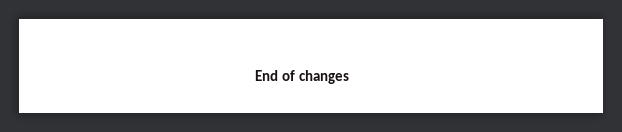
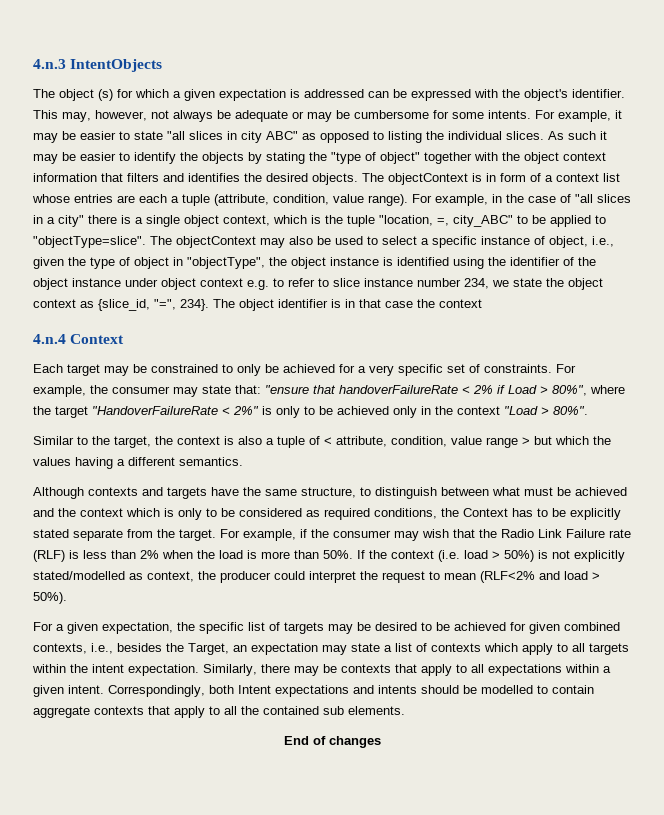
(255, 75) none -> [33,59,163,72] [33,89,625,101] [33,110,622,122] [33,131,607,143] [33,152,606,164] [33,173,620,185] [32,194,631,206] [33,215,606,227] [33,236,614,248] [33,257,596,269] [33,278,603,290] [33,299,482,311] [33,334,125,344] [33,364,576,376] [33,385,625,397] [33,406,588,418] [33,436,611,448] [33,457,243,469] [33,487,627,499] [33,508,621,520] [33,529,631,541] [33,550,625,562] [33,571,600,583] [33,592,67,604] [33,622,620,634] [33,643,629,655] [32,664,611,676] [33,685,594,697] [33,706,405,718] 4.n.3 IntentObjects // The object (s) for which a given expectation is addressed can be expressed with the object's identifier. This may, however, not always be adequate or may be cumbersome for some intents. For example, it may be easier to state "all slices in city ABC" as opposed to listing the individual slices. As such it may be easier to identify the objects by stating the "type of object" together with the object context information that filters and identifies the desired objects. The objectContext is in form of a context list whose entries are each a tuple (attribute, condition, value range). For example, in the case of "all slices in a city" there is a single object context, which is the tuple "location, =, city_ABC" to be applied to "objectType=slice". The objectContext may also be used to select a specific instance of object, i.e., given the type of object in "objectType", the object instance is identified using the identifier of the object instance under object context e.g. to refer to slice instance number 234, we state the object context as {slice_id, "=", 234}. The object identifier is in that case the context // 4.n.4 Context // Each target may be constrained to only be achieved for a very specific set of constraints. For example, the consumer may state that: "ensure that handoverFailureRate < 2% if Load > 80%", where the target "HandoverFailureRate < 2%" is only to be achieved only in the context "Load > 80%". // Similar to the target, the context is also a tuple of < attribute, condition, value range > but which the values having a different semantics. // Although contexts and targets have the same structure, to distinguish between what must be achieved and the context which is only to be considered as required conditions, the Context has to be explicitly stated separate from the target. For example, if the consumer may wish that the Radio Link Failure rate (RLF) is less than 2% when the load is more than 50%. If the context (i.e. load > 50%) is not explicitly stated/modelled as context, the producer could interpret the request to mean (RLF<2% and load > 50%). // For a given expectation, the specific list of targets may be desired to be achieved for given combined contexts, i.e., besides the Target, an expectation may state a list of contexts which apply to all targets within the intent expectation. Similarly, there may be contexts that apply to all expectations within a given intent. Correspondingly, both Intent expectations and intents should be modelled to contain aggregate contexts that apply to all the contained sub elements. //

